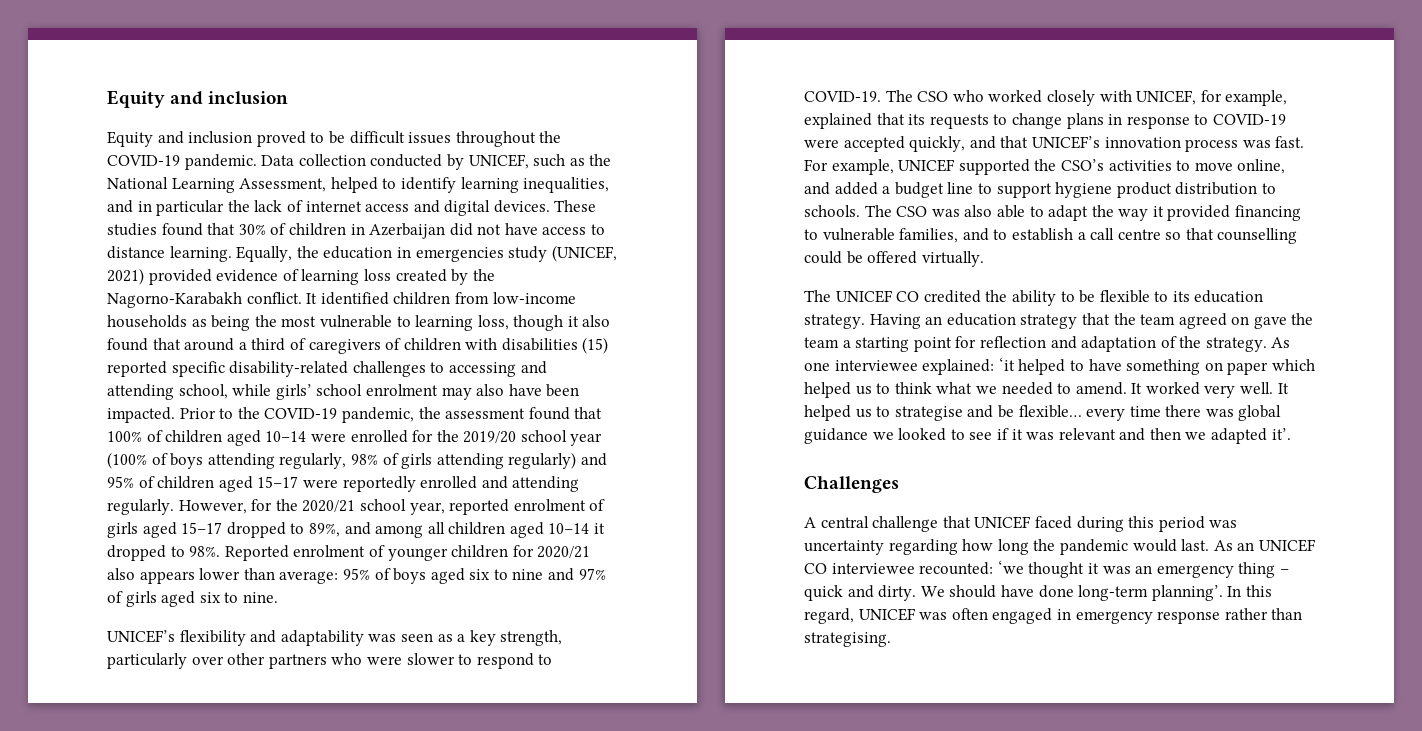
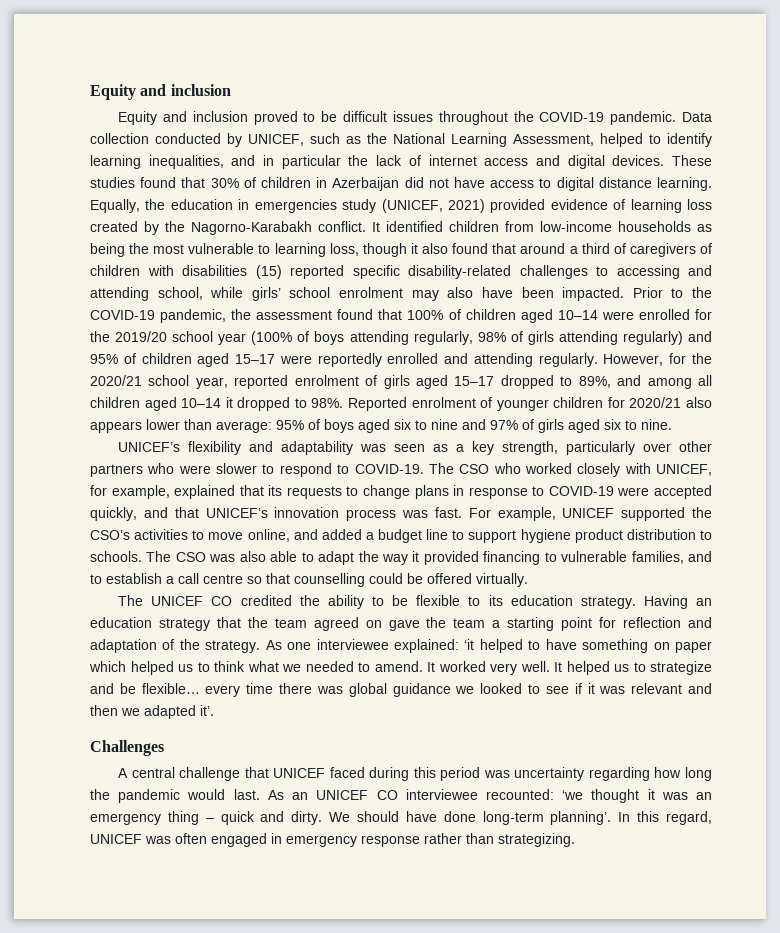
(606, 229) none -> [556,177,594,191] digital
[894,406,963,421] strategise -> [650,661,712,675] strategize
[804,632,891,647] strategising. -> [498,833,575,847] strategizing.

